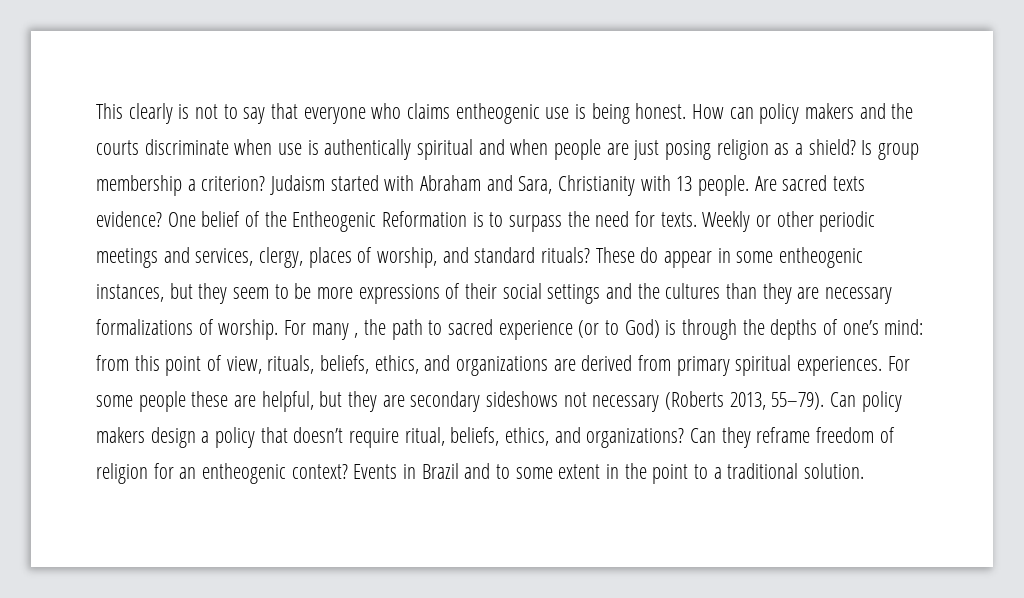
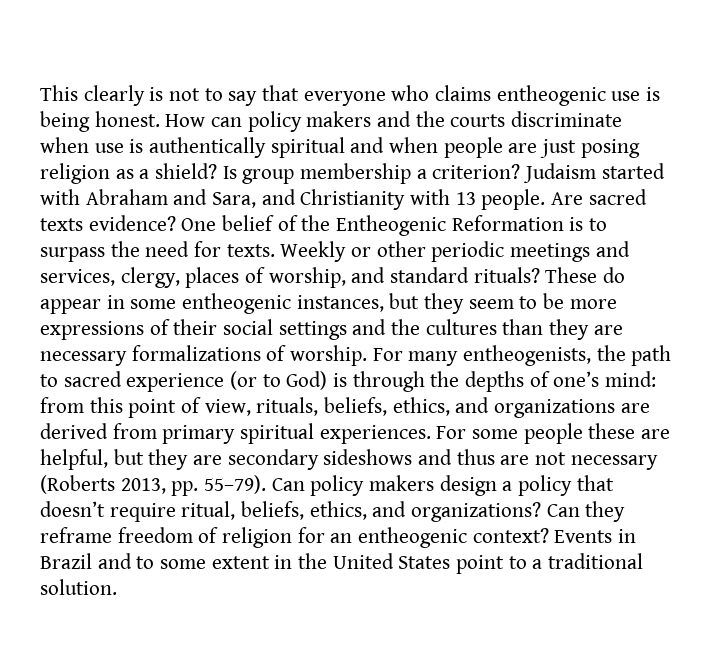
(553, 185) none -> [261,189,296,205] and
[354,333,359,338] , -> [463,345,592,366] entheogenists,
(559, 399) none -> [418,449,530,465] and thus are
(766, 401) none -> [171,481,199,496] pp.
(647, 471) none -> [332,553,451,569] United States

